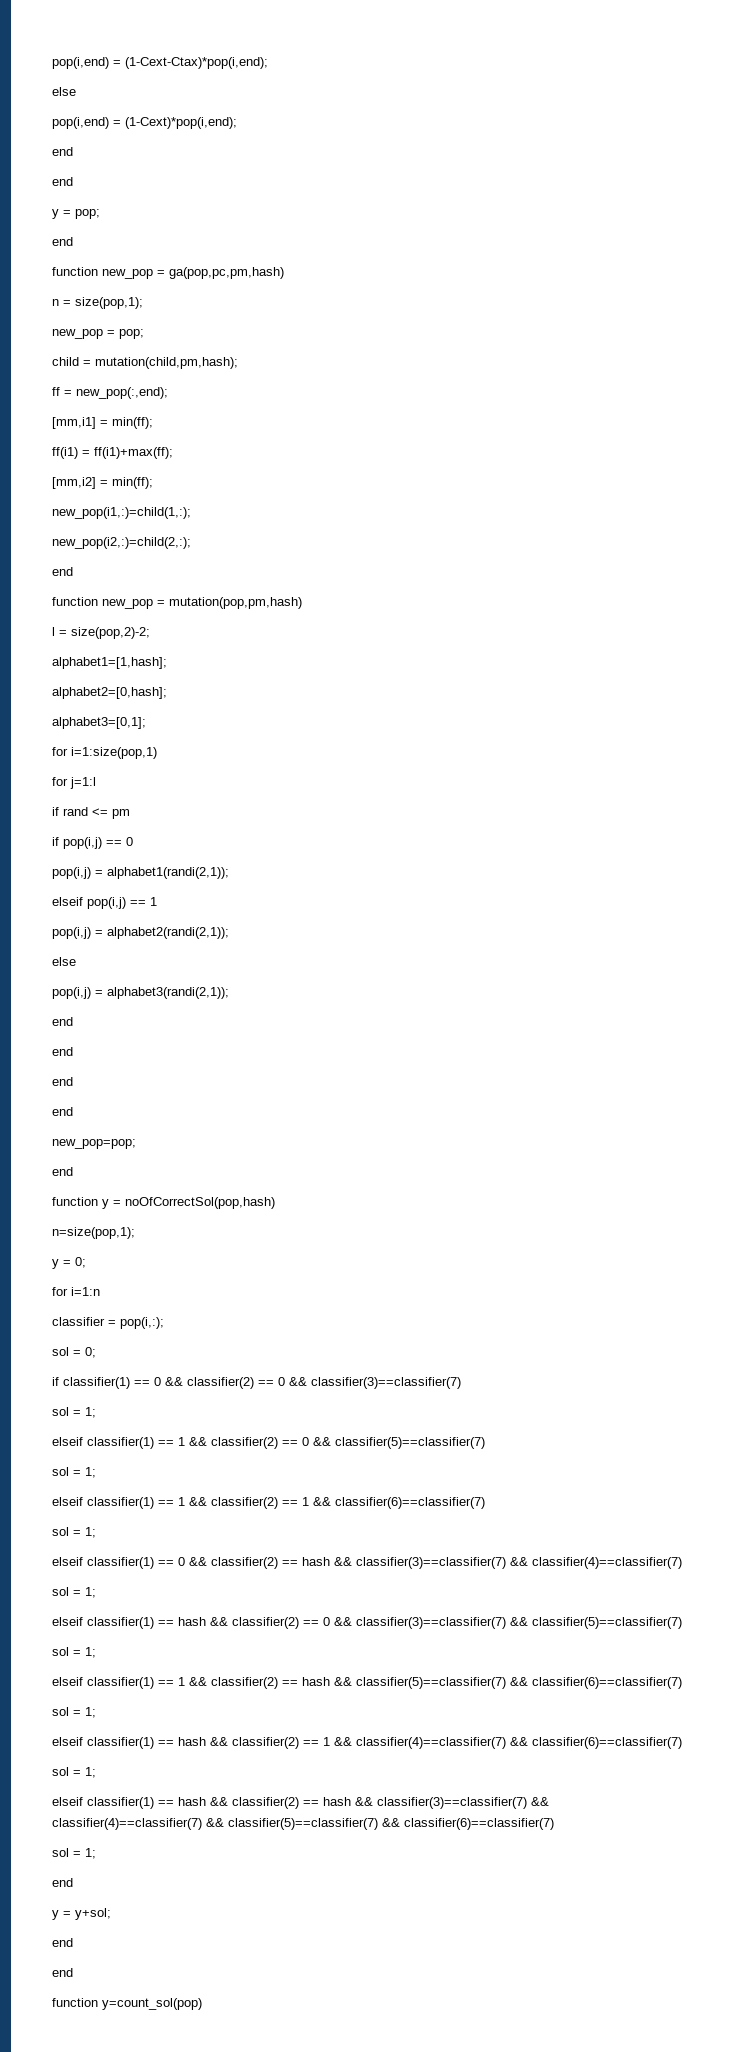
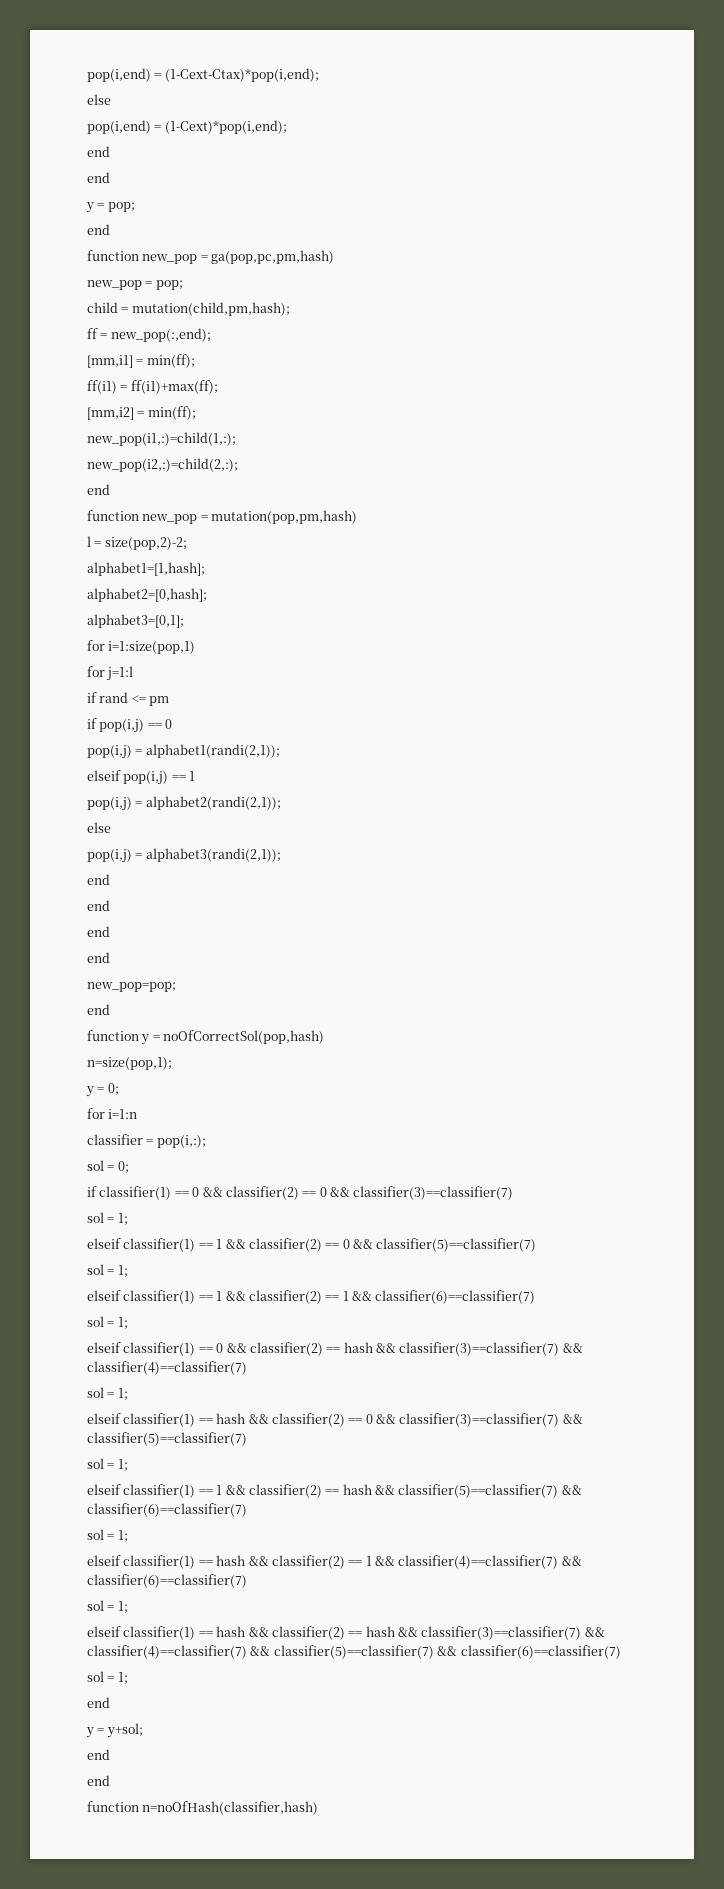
[52,297,143,309] // n = size(pop,1); -> (335, 257) none
[102,1998,202,2010] y=count_sol(pop) -> [142,1801,319,1815] n=noOfHash(classifier,hash)

